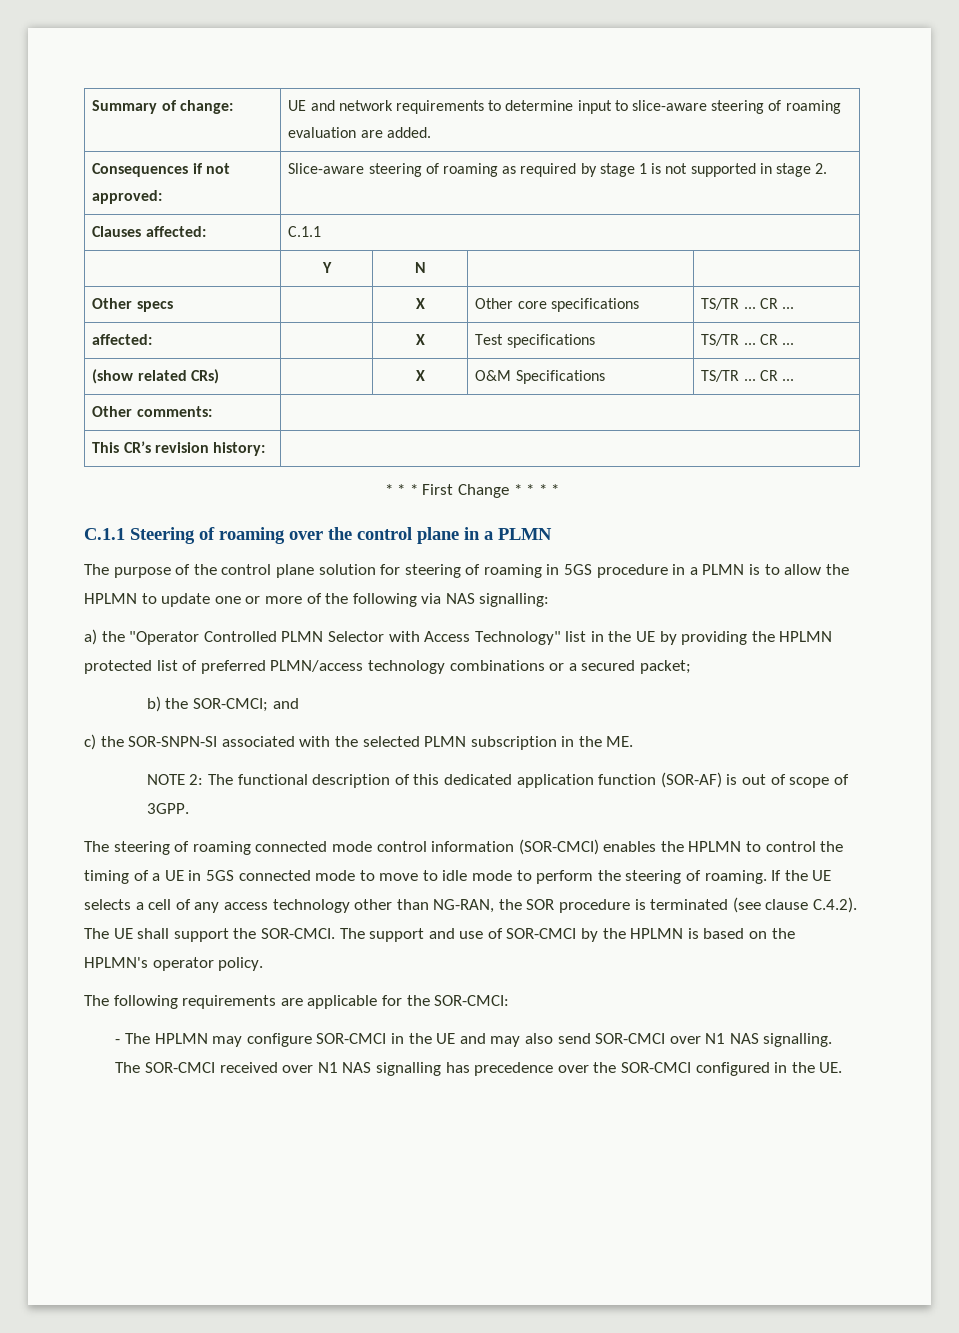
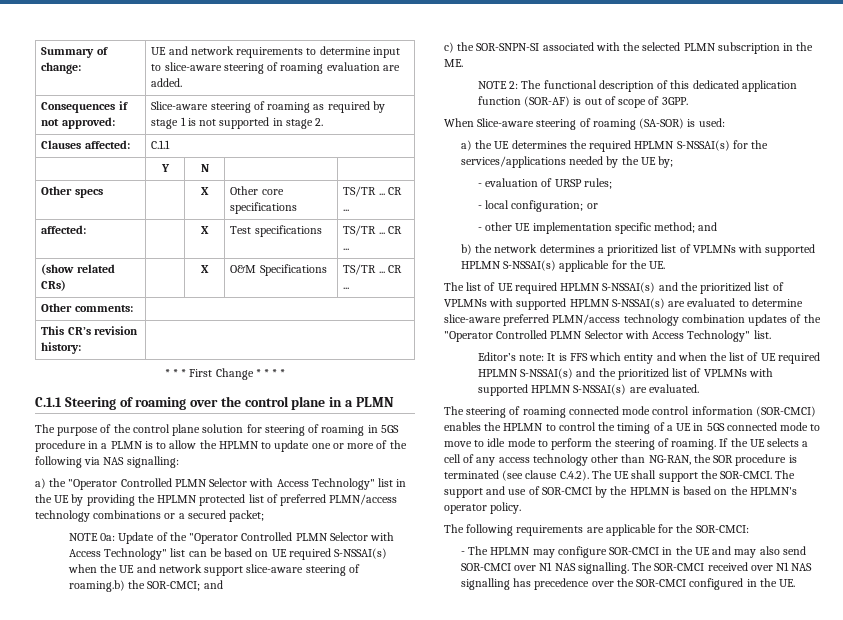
[146,696,161,712] b) -> [68,532,394,544] [68,548,387,560] [67,564,360,576] [68,580,125,592] NOTE 0a: Update of the "Operator Controlled PLMN Selector with Access Technology" list can be based on UE required S-NSSAI(s) when the UE and network support slice-aware steering of roaming.b)
(189, 808) none -> [444,118,725,130] [460,140,769,152] [460,156,674,168] [477,178,612,189] [477,200,598,212] [477,222,718,234] [460,244,816,256] [460,260,666,272] [444,282,784,294] [444,298,803,310] [444,314,821,326] [444,330,771,342] [477,352,820,364] [477,368,773,380] [477,384,699,396] // When Slice-aware steering of roaming (SA-SOR) is used: // a) the UE determines the required HPLMN S-NSSAI(s) for the services/applications needed by the UE by; // - evaluation of URSP rules; // - local configuration; or // - other UE implementation specific method; and // b) the network determines a prioritized list of VPLMNs with supported HPLMN S-NSSAI(s) applicable for the UE. // The list of UE required HPLMN S-NSSAI(s) and the prioritized list of VPLMNs with supported HPLMN S-NSSAI(s) are evaluated to determine slice-aware preferred PLMN/access technology combination updates of the "Operator Controlled PLMN Selector with Access Technology" list. // Editor’s note: It is FFS which entity and when the list of UE required HPLMN S-NSSAI(s) and the prioritized list of VPLMNs with supported HPLMN S-NSSAI(s) are evaluated.

